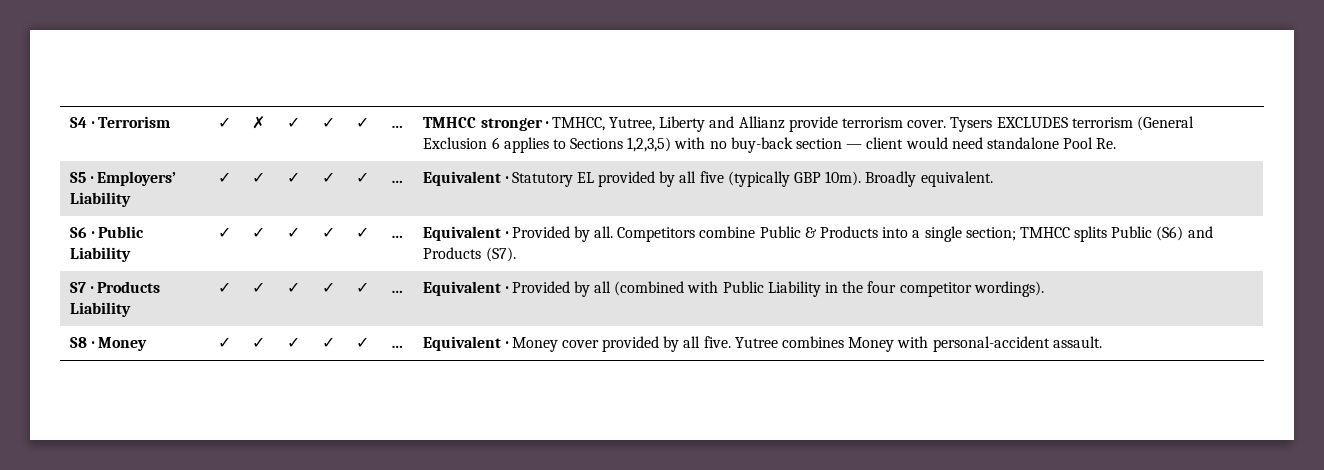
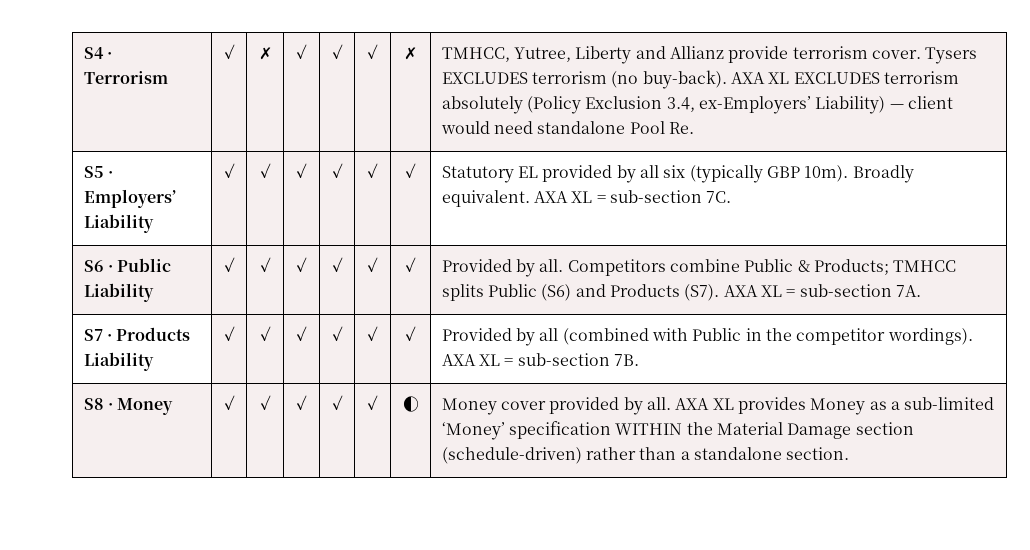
[390,125,403,128] [423,117,549,131] … | TMHCC stronger · -> [404,47,417,60] ✗ |
[1136,116,1194,131] [423,137,843,153] (General Exclusion 6 applies to Sections 1,2,3,5) with no buy-back section -> [611,70,959,89] [441,96,886,114] (no buy-back). AXA XL EXCLUDES terrorism absolutely (Policy Exclusion 3.4, ex-Employers’ Liability)
[390,180,403,183] [423,171,509,186] … | Equivalent · -> [405,163,416,178] ✓ |
[699,171,724,183] five -> [663,165,686,178] six
(993, 179) none -> [534,190,732,203] AXA XL = sub-section 7C.
[390,235,403,238] [423,226,509,241] … | Equivalent · -> [405,257,416,272] ✓ |
[820,226,1016,242] Products into a single section; -> [813,259,889,275] Products;
(516, 254) none -> [723,284,921,297] AXA XL = sub-section 7A.
[390,290,403,293] [423,281,509,296] … | Equivalent · -> [405,326,416,341] ✓ |
[767,281,821,297] Liability -> (742, 334) none
[867,281,897,293] four -> (792, 334) none
(1044, 289) none -> [441,353,639,366] AXA XL = sub-section 7B.
[390,345,403,348] [423,336,509,351] … | Equivalent · -> [402,396,419,412] ◐ |
[683,336,1102,352] all five. Yutree combines Money with personal-accident assault. -> [646,397,995,415] [441,421,914,440] [441,447,850,464] all. AXA XL provides Money as a sub-limited ‘Money’ specification WITHIN the Material Damage section (schedule-driven) rather than a standalone section.

